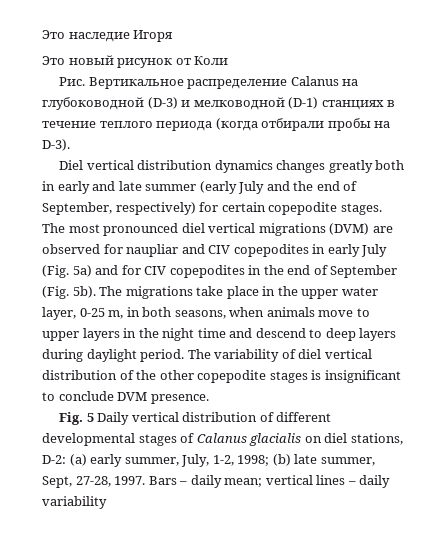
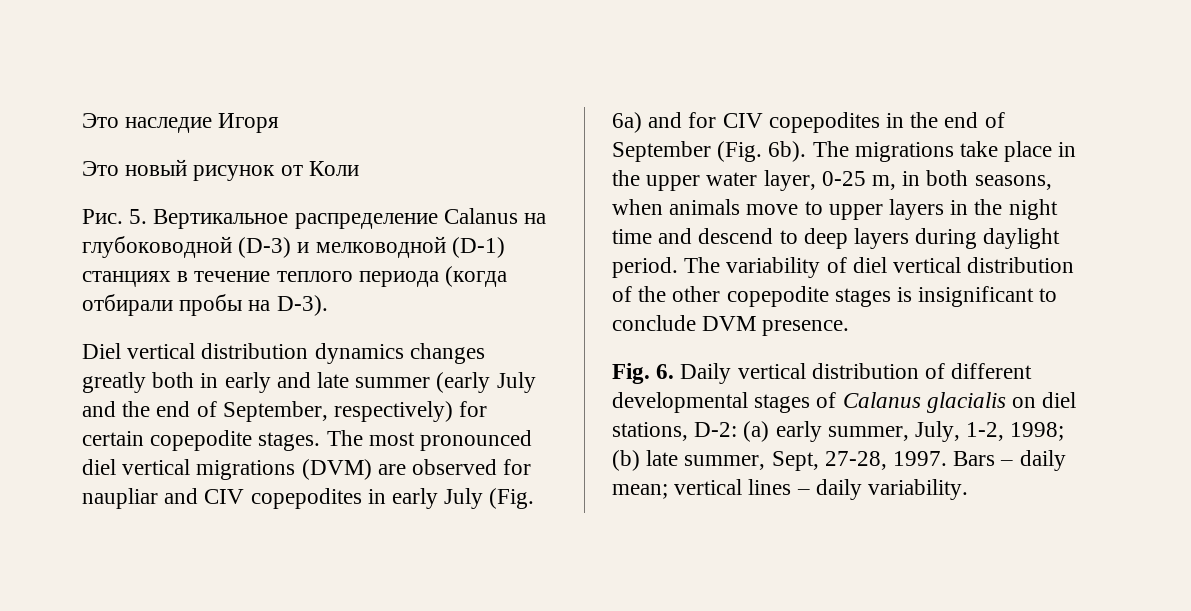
(86, 81) none -> [129,209,148,224] 5.
[72,265,92,277] 5a) -> [612,112,642,133] 6a)
[72,286,96,298] 5b). -> [768,141,807,162] 6b).
[86,413,94,422] 5 -> [656,364,675,379] 6.
[42,496,107,509] variability -> [868,479,969,500] variability.

